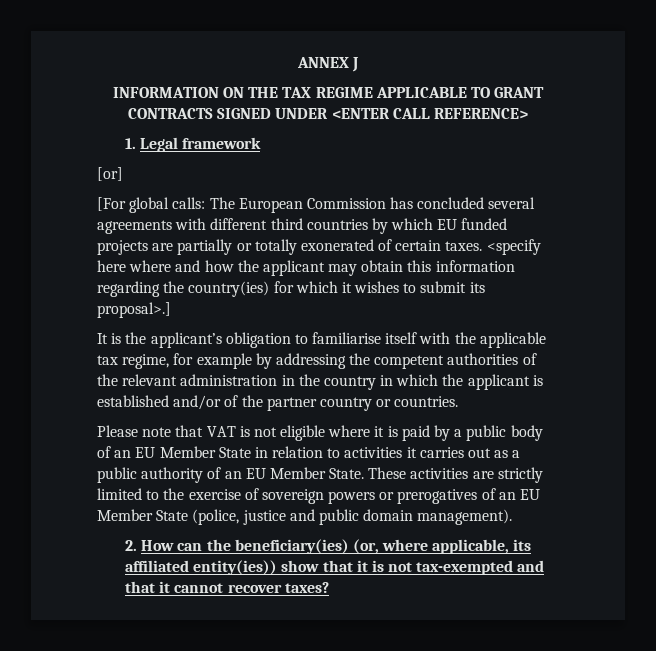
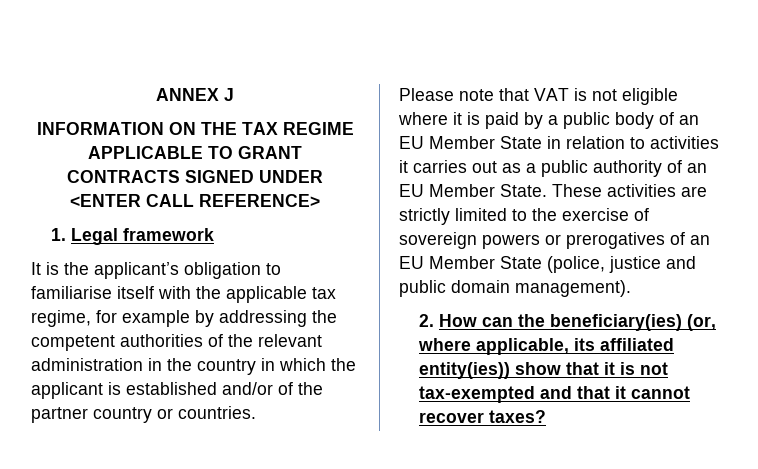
[97,167,123,181] [97,197,536,213] [97,218,508,234] [97,239,541,255] [97,260,515,276] [97,281,485,297] [97,302,171,318] // [or] // [For global calls: The European Commission has concluded several agreements with different third countries by which EU funded projects are partially or totally exonerated of certain taxes. <specify here where and how the applicant may obtain this information regarding the country(ies) for which it wishes to submit its proposal>.] -> (214, 234) none

